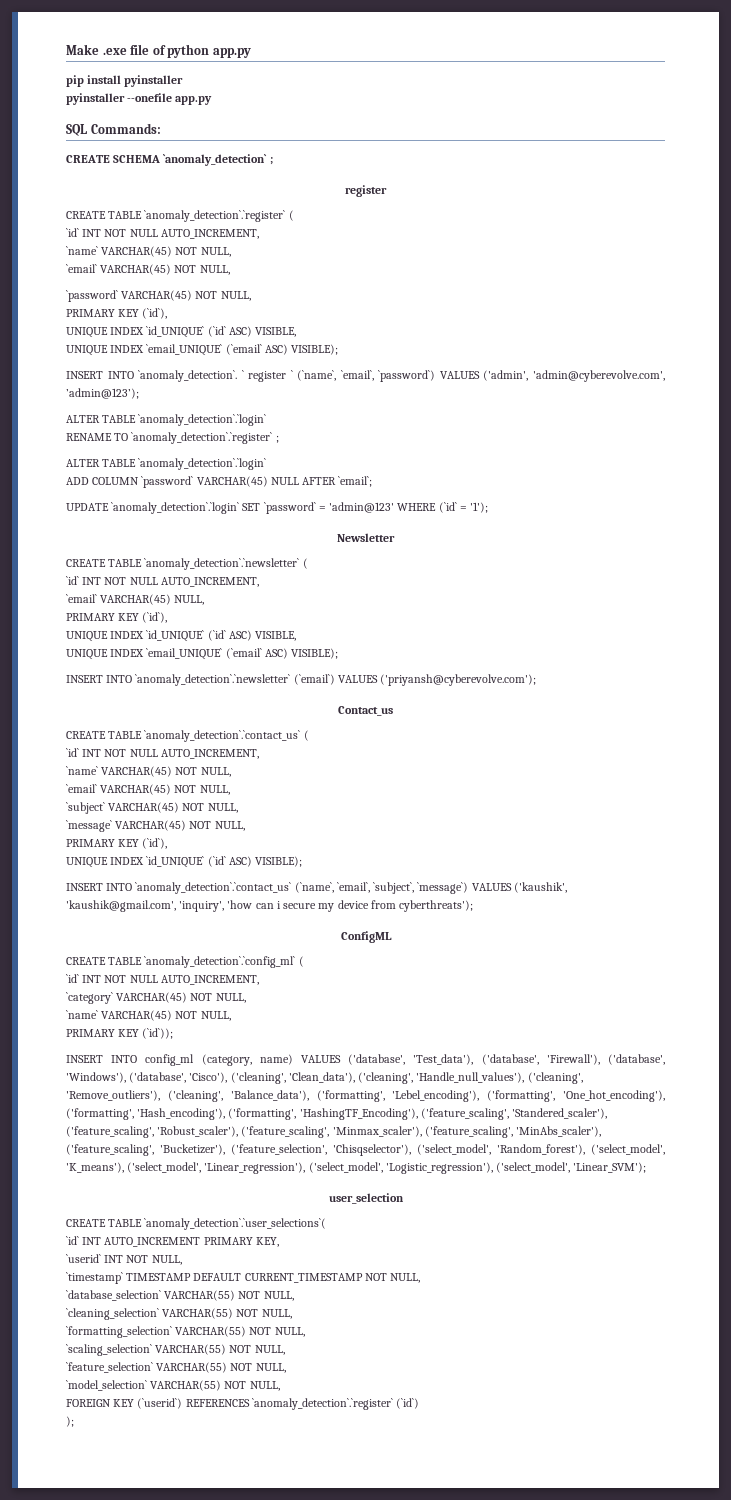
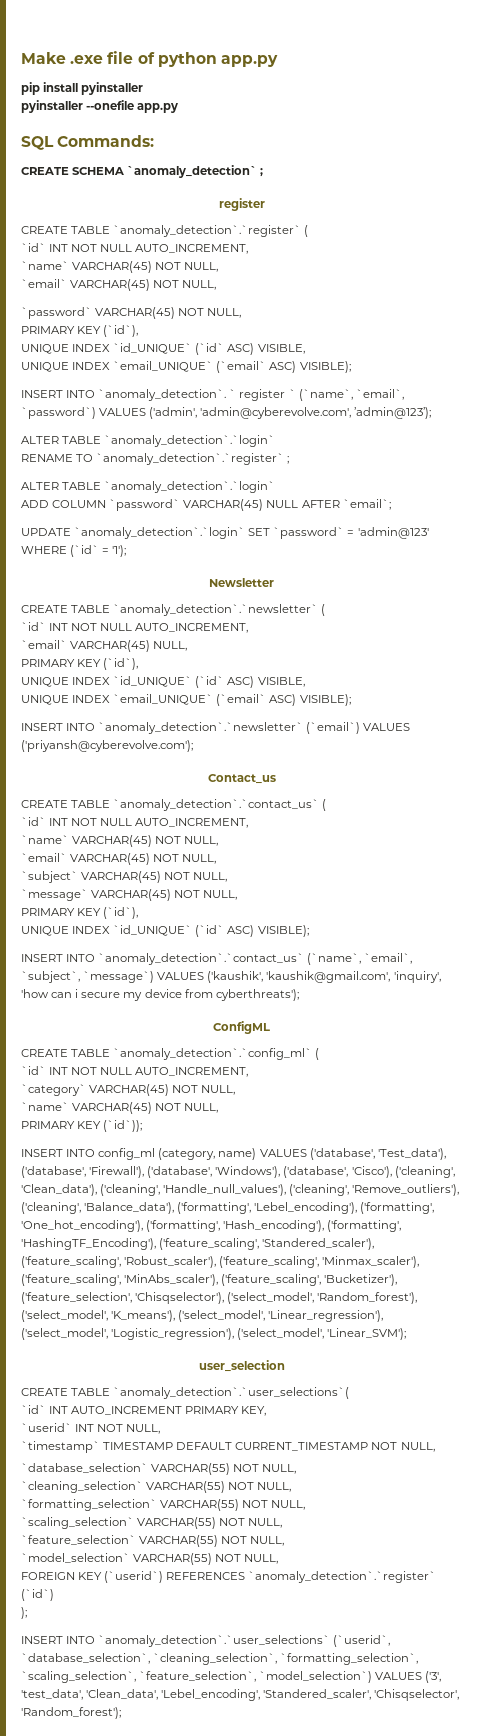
(74, 1421) none -> [21,1635,391,1647] [21,1653,419,1665] [21,1671,442,1683] [21,1689,460,1701] [21,1707,121,1719] // INSERT INTO `anomaly_detection`.`user_selections` (`userid`, `database_selection`, `cleaning_selection`, `formatting_selection`, `scaling_selection`, `feature_selection`, `model_selection`) VALUES ('3', 'test_data', 'Clean_data', 'Lebel_encoding', 'Standered_scaler', 'Chisqselector', 'Random_forest');

